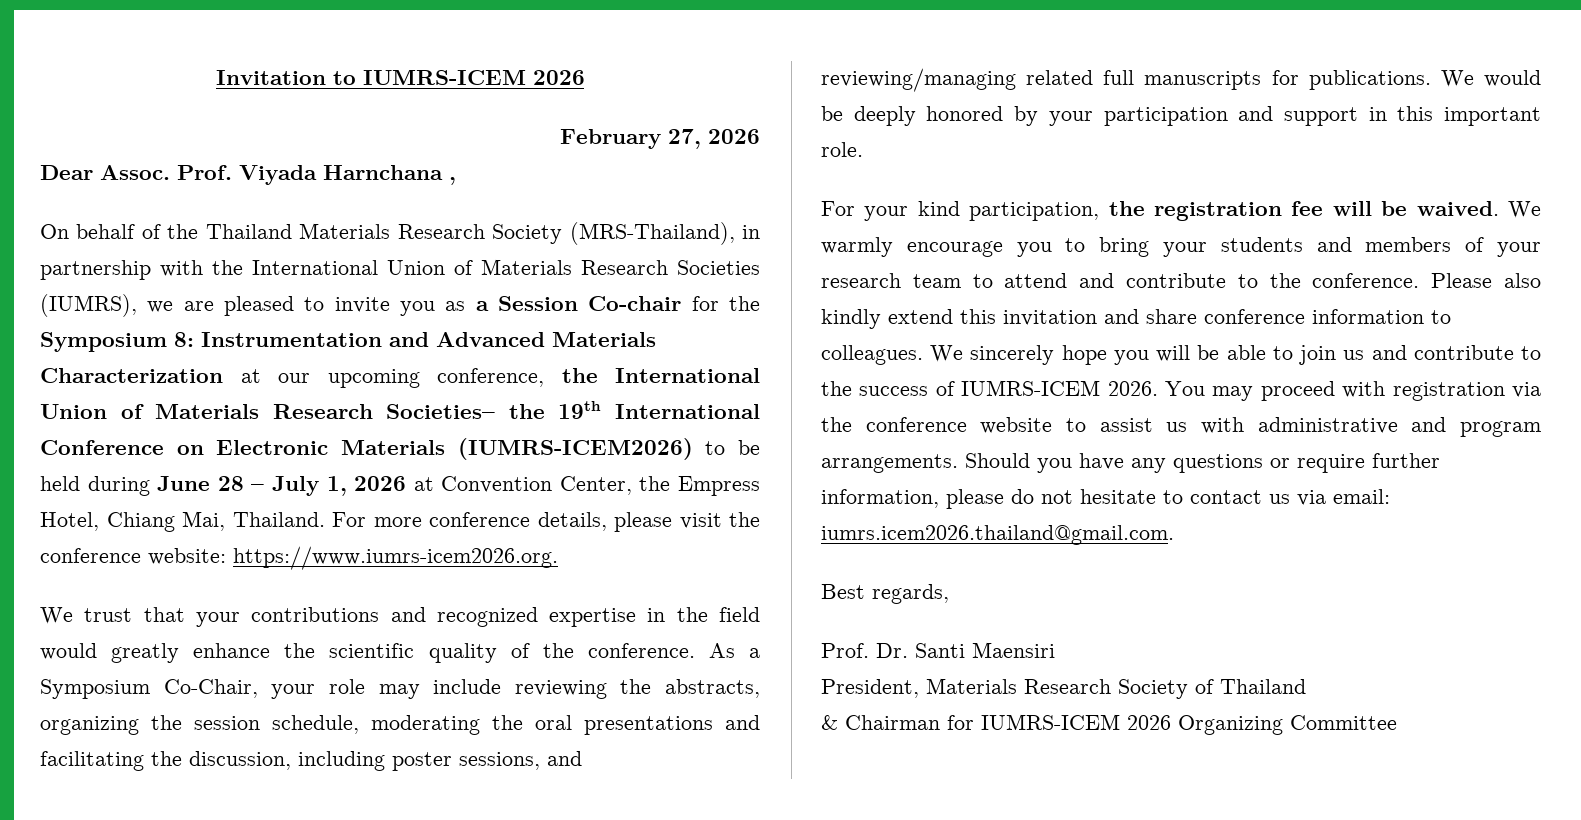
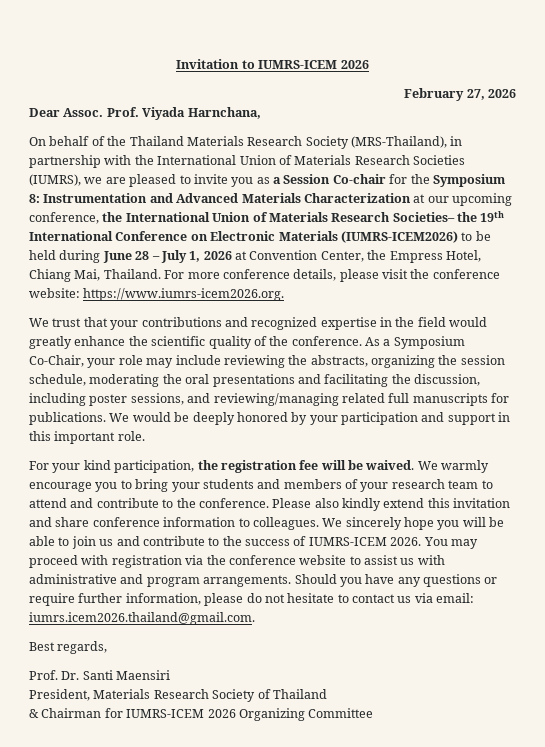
[323,165,456,185] Harnchana , -> [187,107,261,119] Harnchana,

